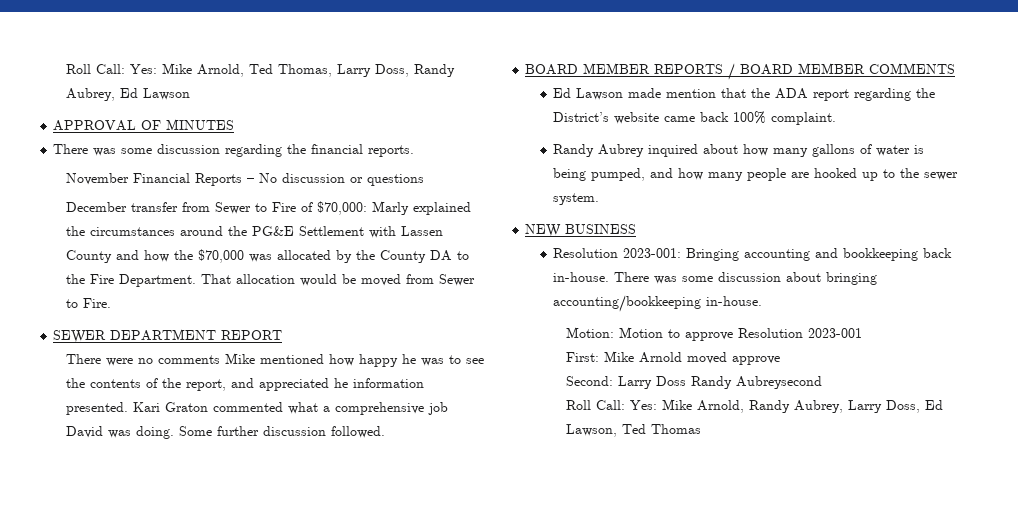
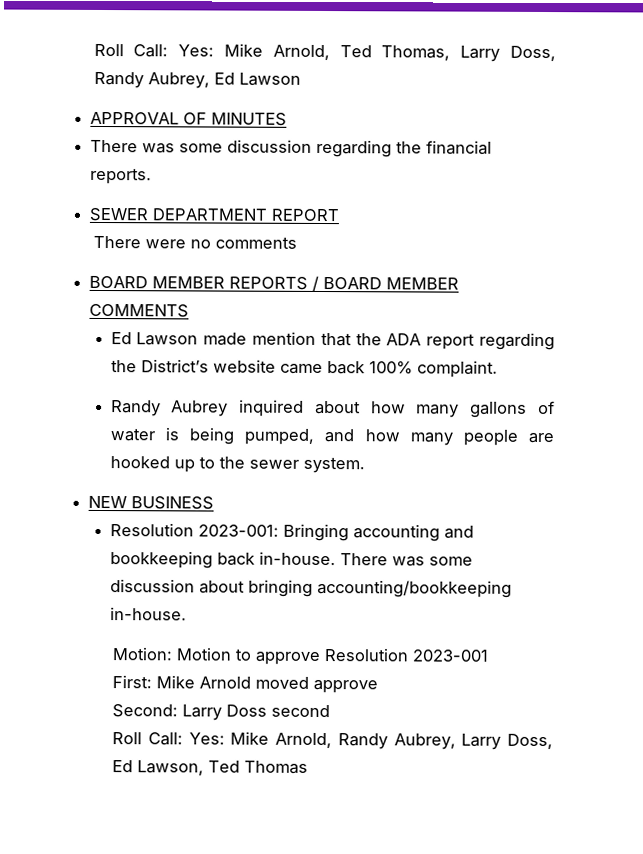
[65,173,424,186] [65,201,471,215] [65,226,443,238] [65,249,469,263] [65,274,475,287] [65,298,111,308] // November Financial Reports – No discussion or questions // December transfer from Sewer to Fire of $70,000: Marly explained the circumstances around the PG&E Settlement with Lassen County and how the $70,000 was allocated by the County DA to the Fire Department. That allocation would be moved from Sewer to Fire. -> (153, 176) none
[224,353,484,367] [65,378,424,391] [65,402,448,415] [65,426,385,439] Mike mentioned how happy he was to see the contents of the report, and appreciated he information presented. Kari Graton commented what a comprehensive job David was doing. Some further discussion followed. -> (297, 242) none
[690,376,822,389] Randy Aubreysecond -> [271,704,331,718] second

